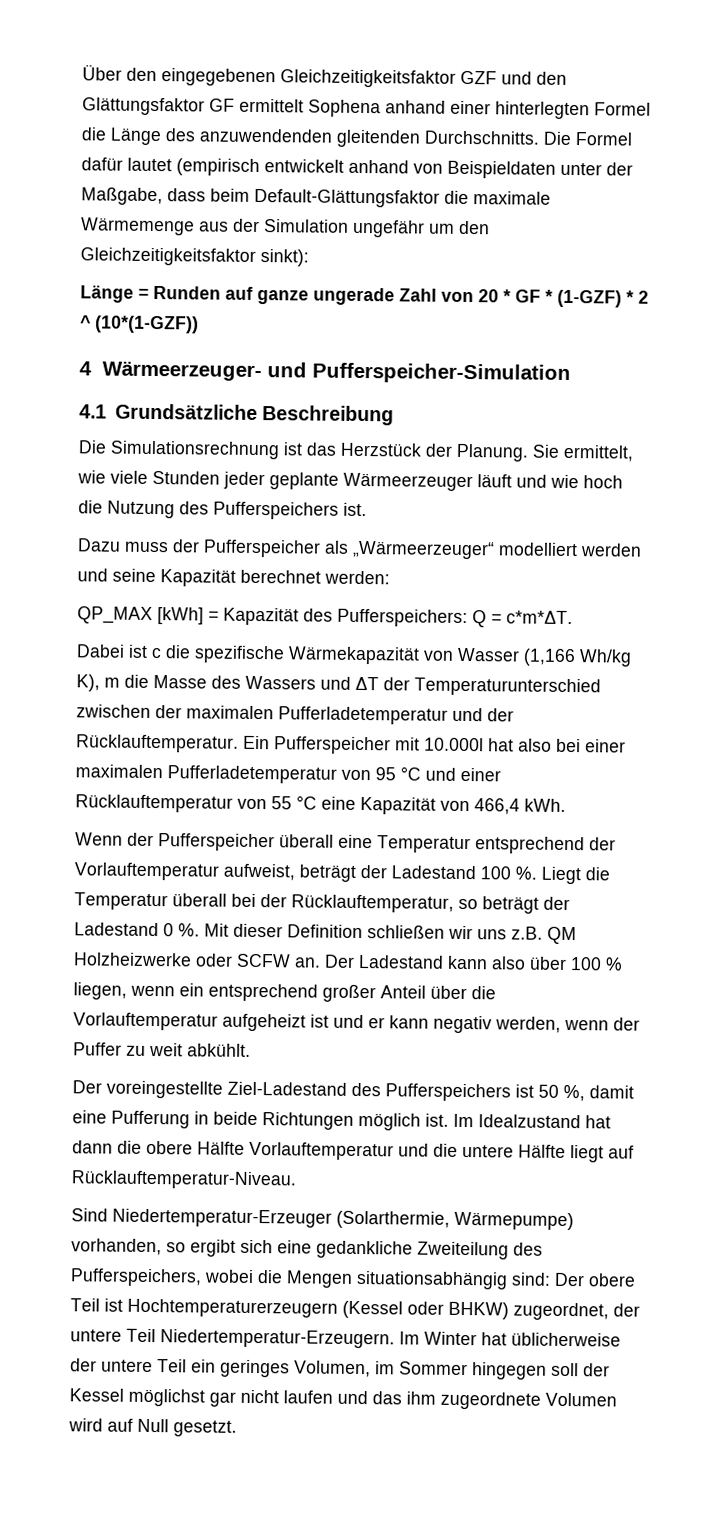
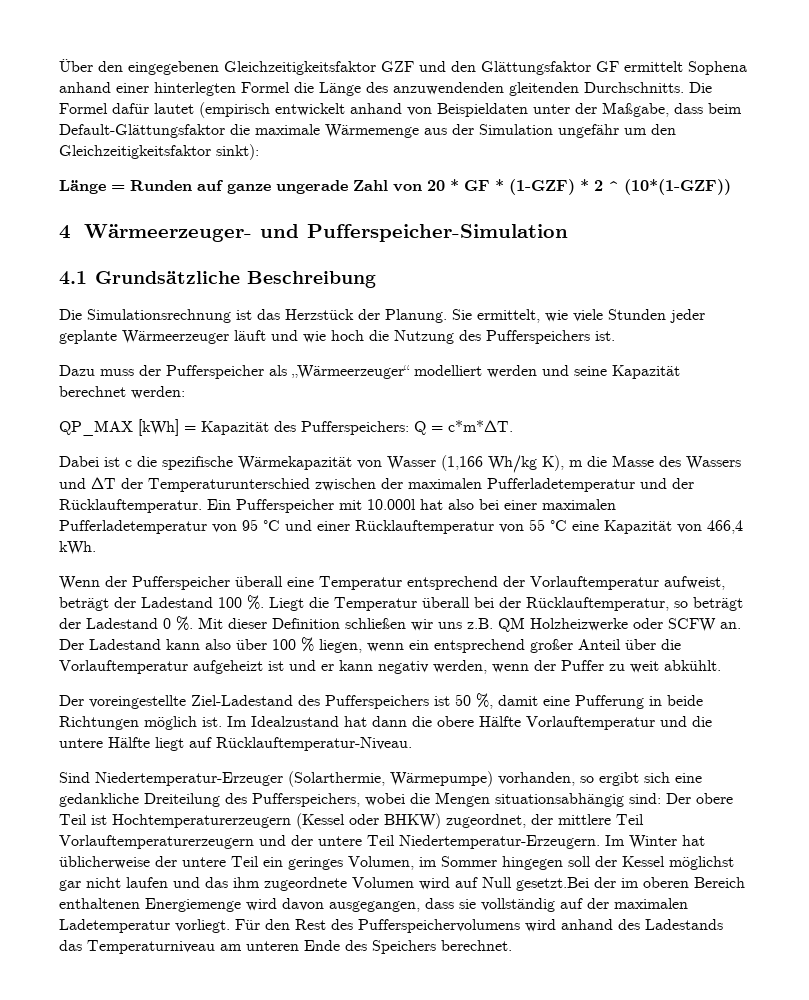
[417,1241,509,1260] Zweiteilung -> [144,793,220,807] Dreiteilung
(640, 1310) none -> [558,814,644,825] [59,835,313,849] mittlere Teil Vorlauftemperaturerzeugern und der
[173,1420,237,1437] gesetzt. -> [516,877,745,891] [59,898,688,912] [59,919,723,933] [59,940,512,954] gesetzt.Bei der im oberen Bereich enthaltenen Energiemenge wird davon ausgegangen, dass sie vollständig auf der maximalen Ladetemperatur vorliegt. Für den Rest des Pufferspeichervolumens wird anhand des Ladestands das Temperaturniveau am unteren Ende des Speichers berechnet.

